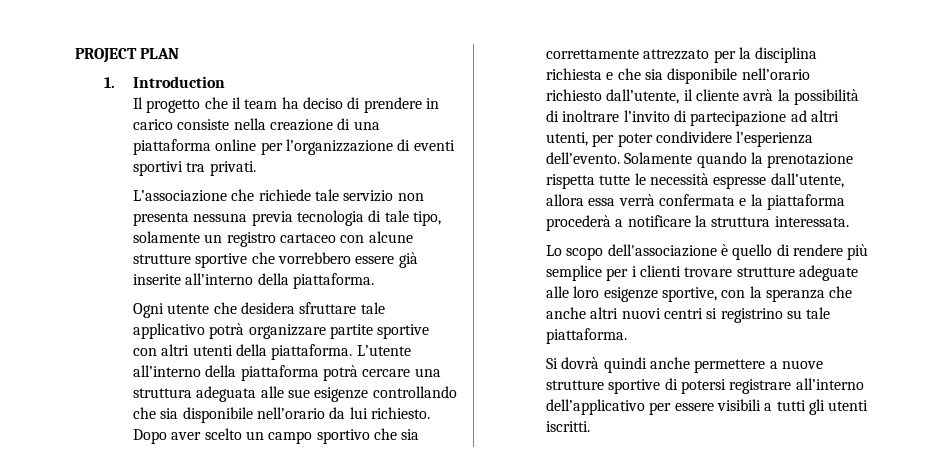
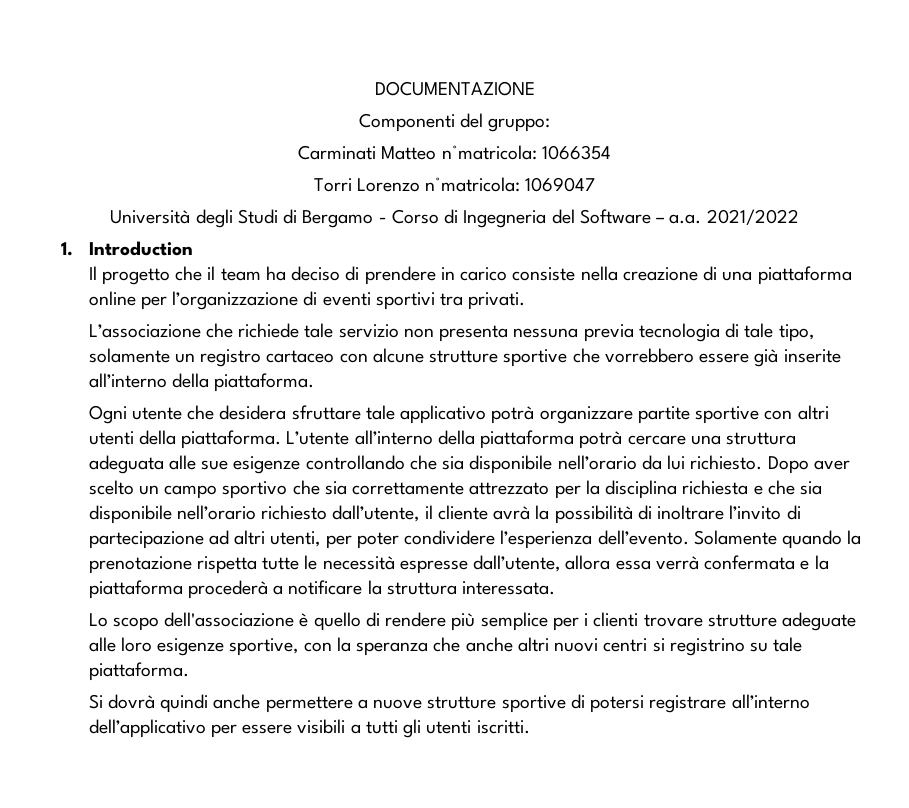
[75,48,180,63] PROJECT PLAN -> [374,81,535,96] [358,113,551,132] [298,145,611,160] [313,177,596,192] [110,209,799,228] DOCUMENTAZIONE // Componenti del gruppo: // Carminati Matteo n°matricola: 1066354 // Torri Lorenzo n°matricola: 1069047 // Università degli Studi di Bergamo - Corso di Ingegneria del Software – a.a. 2021/2022

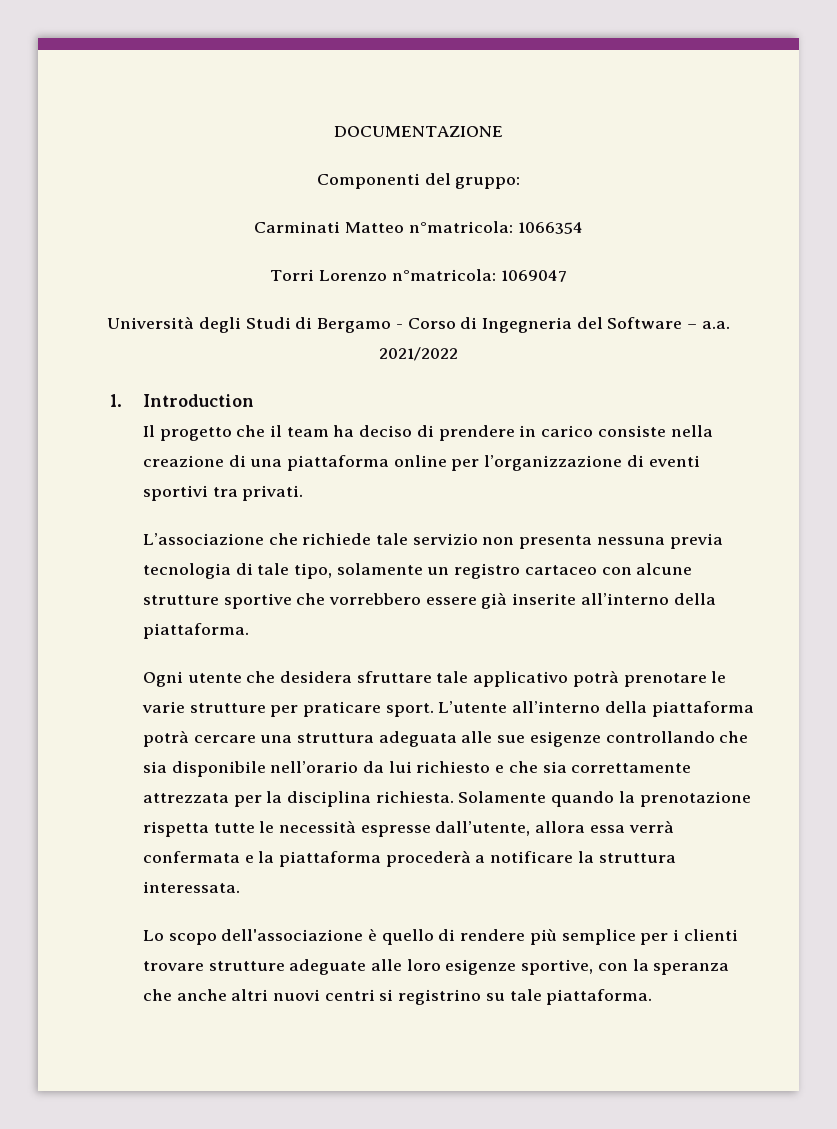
[539,405,829,424] [88,430,282,449] organizzare partite sportive con altri utenti della piattaforma. -> [623,671,727,687] [141,701,434,717] prenotare le varie strutture per praticare sport.
[690,455,850,474] [88,480,288,499] richiesto. Dopo aver scelto un campo sportivo -> [416,761,505,773] richiesto e
[469,482,550,495] attrezzato -> [142,793,229,803] attrezzata
[682,480,823,495] [88,505,801,524] [88,530,689,549] richiesta e che sia disponibile nell’orario richiesto dall’utente, il cliente avrà la possibilità di inoltrare l’invito di partecipazione ad altri utenti, per poter condividere l’esperienza dell’evento. -> [375,791,454,803] richiesta.
[88,694,810,713] [88,719,530,738] // Si dovrà quindi anche permettere a nuove strutture sportive di potersi registrare all’interno dell’applicativo per essere visibili a tutti gli utenti iscritti. -> (653, 997) none

